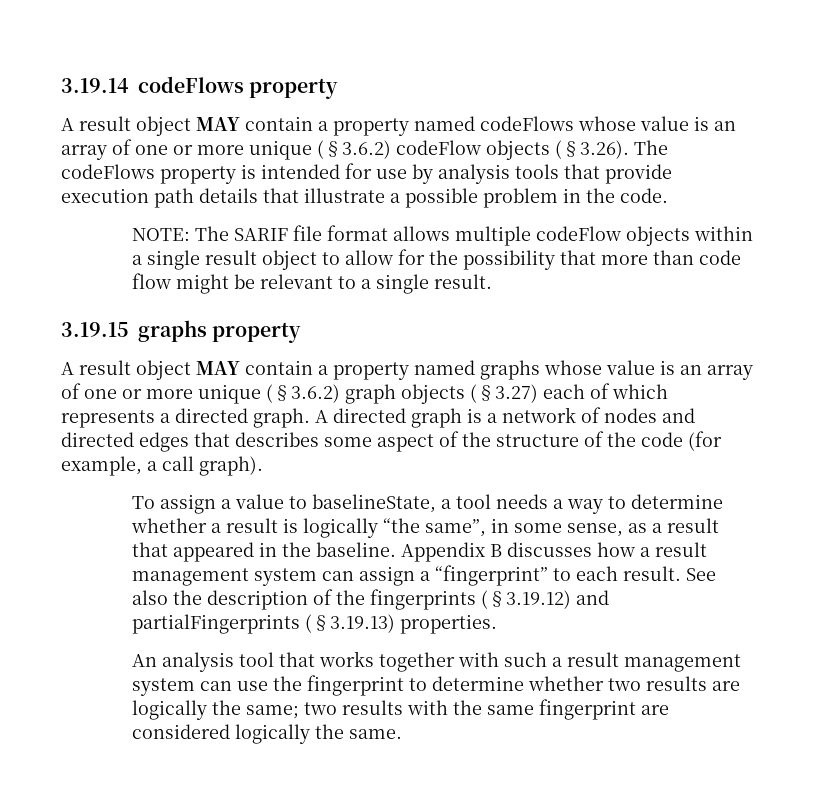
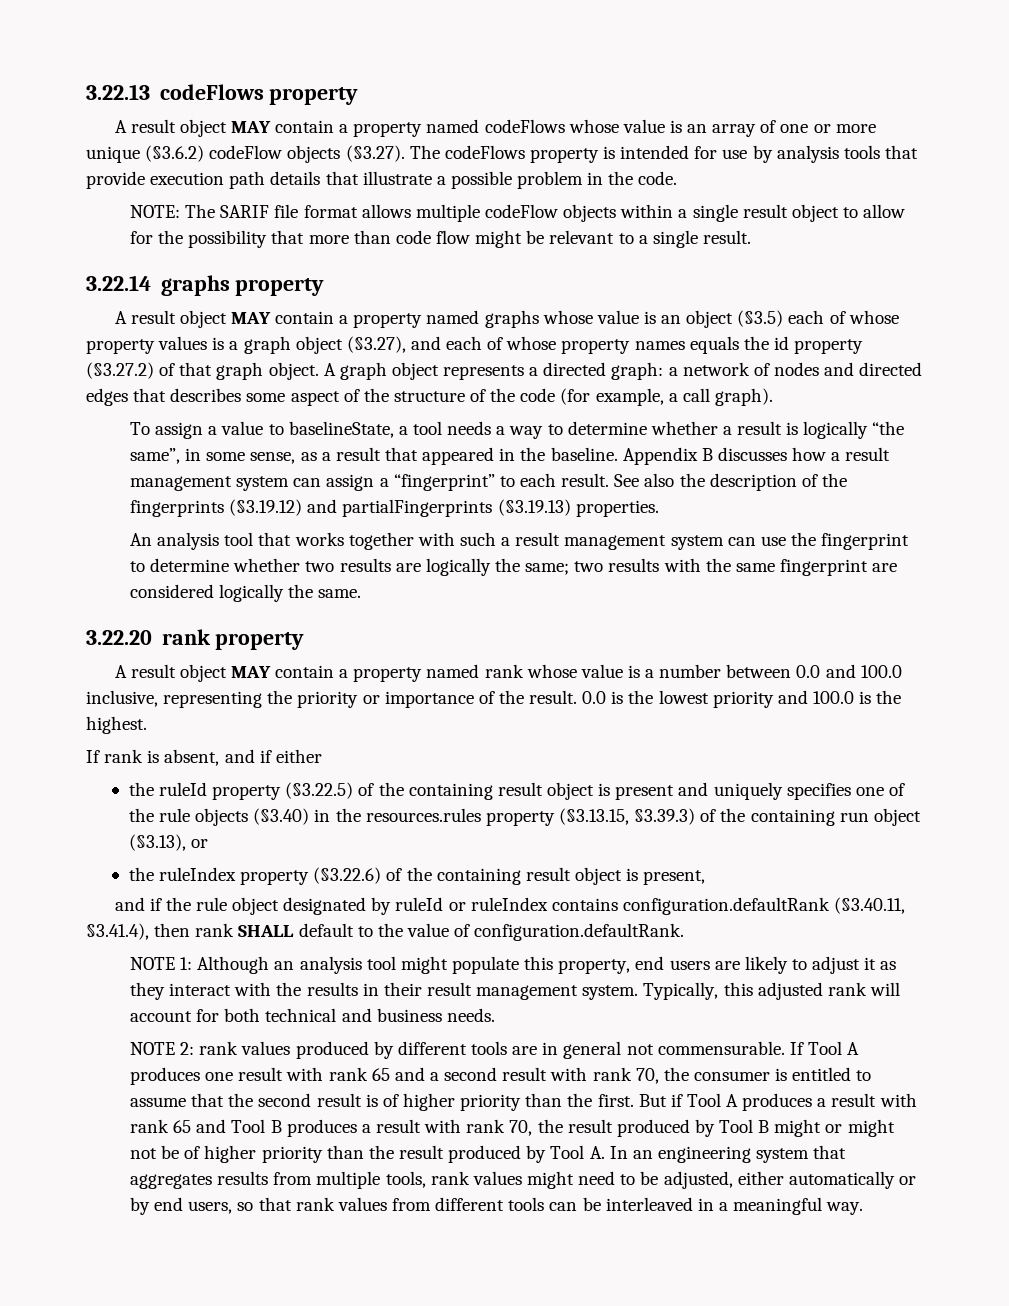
[61,78,129,93] 3.19.14 -> [86,84,150,100] 3.22.13
[555,140,629,159] (§3.26). -> [345,145,405,162] (§3.27).
[61,322,129,337] 3.19.15 -> [86,275,151,291] 3.22.14
[707,365,753,380] [61,383,668,404] [61,408,482,428] array of one or more unique (§3.6.2) graph objects (§3.27) each of which represents a directed graph. A directed graph is -> [686,310,899,328] [86,336,864,354] [86,362,664,380] object (§3.5) each of whose property values is a graph object (§3.27), and each of whose property names equals the id property (§3.27.2) of that graph object. A graph object represents a directed graph:
(402, 734) none -> [86,629,305,650] [114,664,902,682] [86,690,902,708] [86,716,147,734] [86,749,322,766] [128,782,905,800] [128,808,921,826] [128,834,209,851] [128,867,706,885] [114,897,906,915] [86,923,685,941] [130,956,897,974] [130,982,900,1000] [130,1008,495,1022] [130,1041,860,1059] [130,1067,872,1085] [130,1093,917,1111] [130,1119,895,1137] [130,1145,847,1163] [130,1171,916,1189] [130,1197,864,1215] // 3.22.20 rank property // A result object MAY contain a property named rank whose value is a number between 0.0 and 100.0 inclusive, representing the priority or importance of the result. 0.0 is the lowest priority and 100.0 is the highest. // If rank is absent, and if either // the ruleId property (§3.22.5) of the containing result object is present and uniquely specifies one of the rule objects (§3.40) in the resources.rules property (§3.13.15, §3.39.3) of the containing run object (§3.13), or // the ruleIndex property (§3.22.6) of the containing result object is present, // and if the rule object designated by ruleId or ruleIndex contains configuration.defaultRank (§3.40.11, §3.41.4), then rank SHALL default to the value of configuration.defaultRank. // NOTE 1: Although an analysis tool might populate this property, end users are likely to adjust it as they interact with the results in their result management system. Typically, this adjusted rank will account for both technical and business needs. // NOTE 2: rank values produced by different tools are in general not commensurable. If Tool A produces one result with rank 65 and a second result with rank 70, the consumer is entitled to assume that the second result is of higher priority than the first. But if Tool A produces a result with rank 65 and Tool B produces a result with rank 70, the result produced by Tool B might or might not be of higher priority than the result produced by Tool A. In an engineering system that aggregates results from multiple tools, rank values might need to be adjusted, either automatically or by end users, so that rank values from different tools can be interleaved in a meaningful way.

